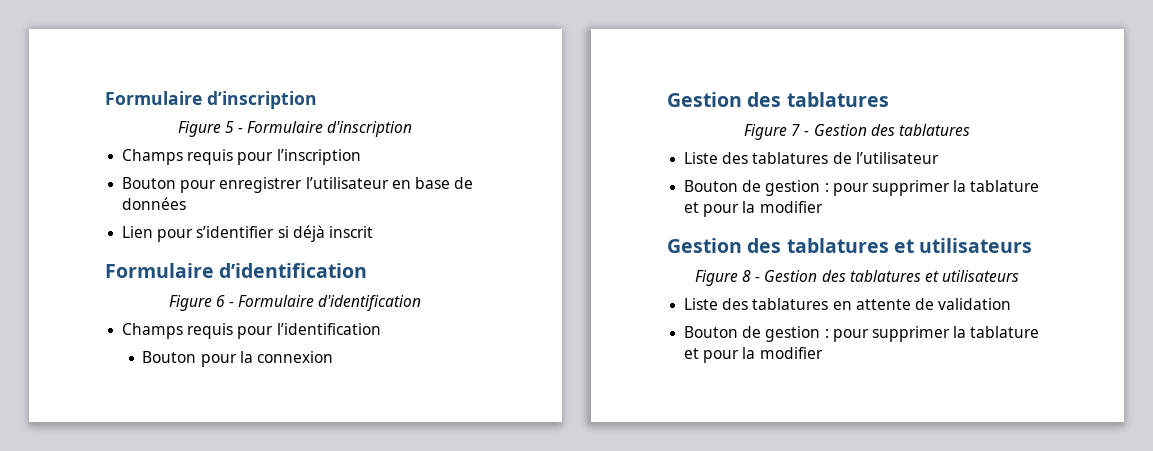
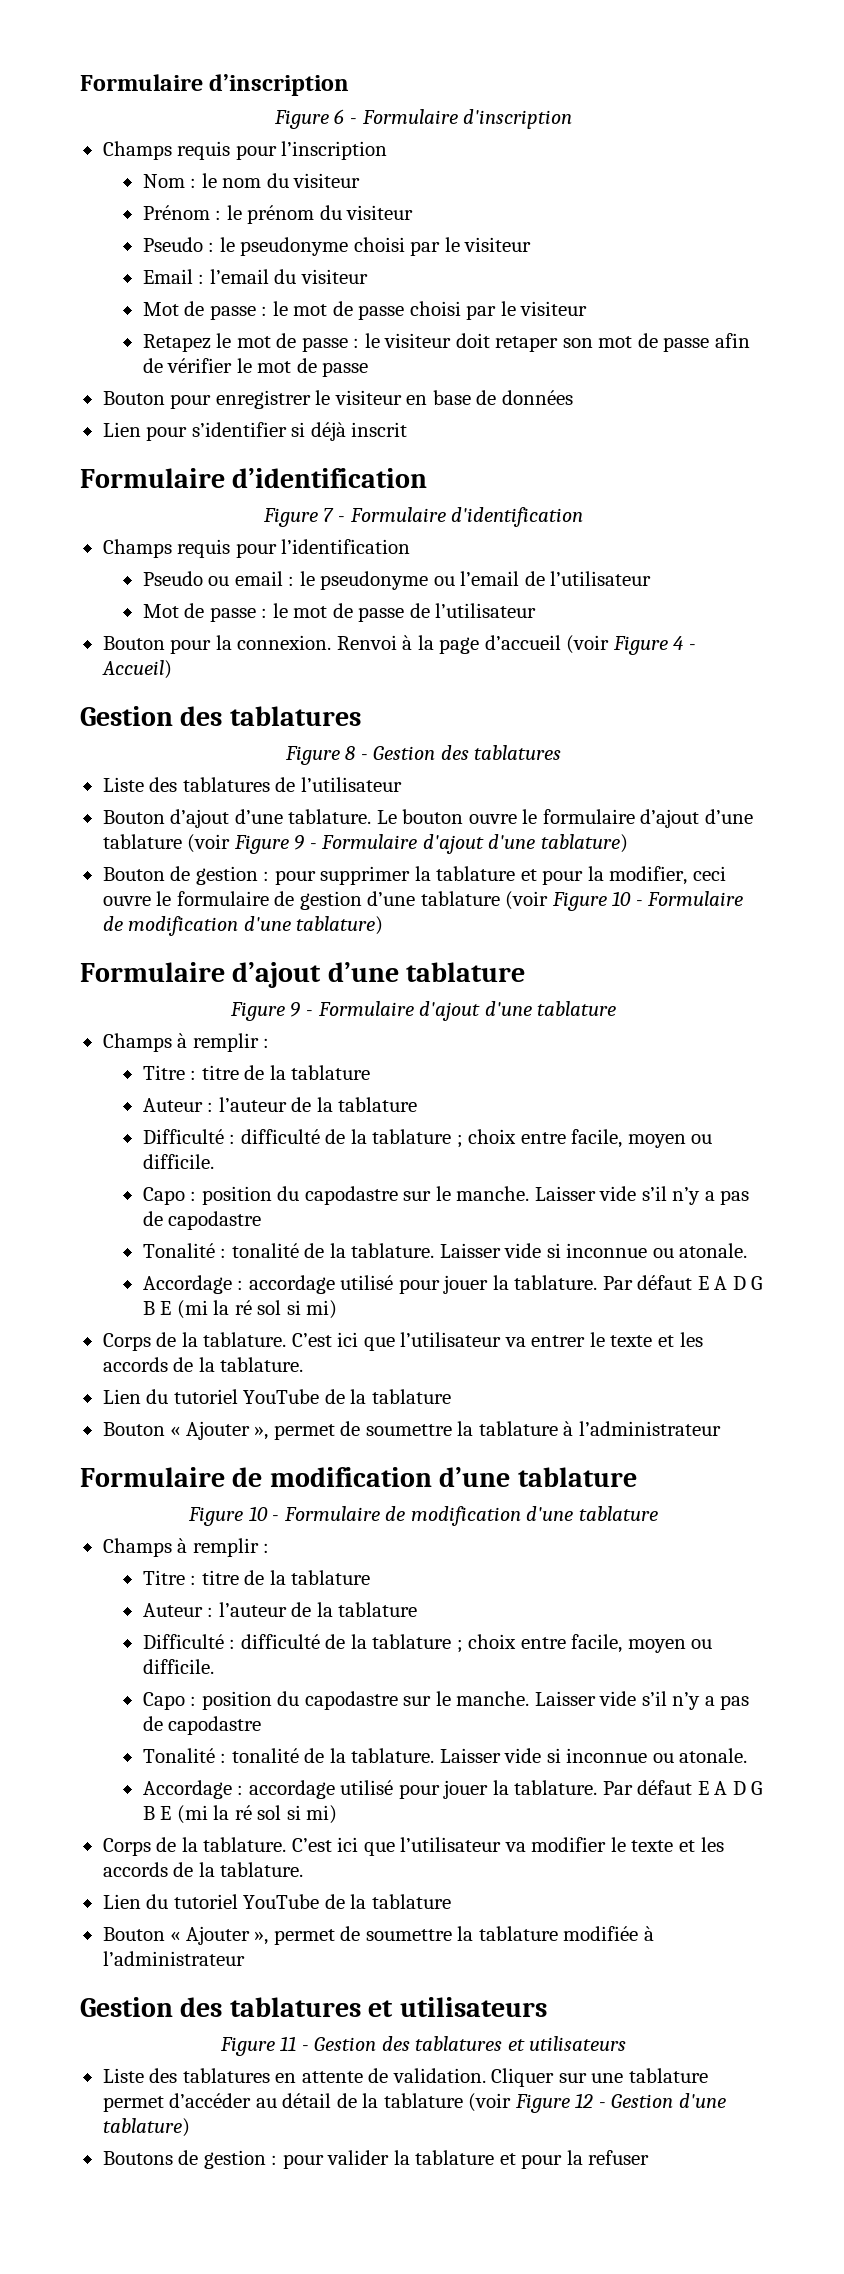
[224,121,234,133] 5 -> [334,109,345,124] 6
(361, 157) none -> [142,173,361,188] [142,205,414,224] [142,237,532,256] [142,269,368,284] [142,301,588,320] [142,333,751,352] [142,358,369,377] // Nom : le nom du visiteur // Prénom : le prénom du visiteur // Pseudo : le pseudonyme choisi par le visiteur // Email : l’email du visiteur // Mot de passe : le mot de passe choisi par le visiteur // Retapez le mot de passe : le visiteur doit retaper son mot de passe afin de vérifier le mot de passe
[305,177,389,189] l’utilisateur -> [315,390,402,405] le visiteur
[215,295,225,307] 6 -> [323,508,335,522] 7
[142,351,334,367] Bouton pour la connexion -> [142,571,652,590] [142,603,537,622] [102,635,696,655] [101,660,172,679] Pseudo ou email : le pseudonyme ou l’email de l’utilisateur // Mot de passe : le mot de passe de l’utilisateur // Bouton pour la connexion. Renvoi à la page d’accueil (voir Figure 4 - Accueil)
[791,124,801,136] 7 -> [345,746,356,760] 8
(939, 158) none -> [102,809,753,828] [102,834,628,854] // Bouton d’ajout d’une tablature. Le bouton ouvre le formulaire d’ajout d’une tablature (voir Figure 9 - Formulaire d'ajout d'une tablature)
[759,201,823,213] modifier -> [609,866,726,885] [102,891,744,911] [102,916,384,936] [80,962,526,988] [229,1001,617,1021] [102,1033,270,1052] [142,1065,371,1080] [142,1097,418,1112] [142,1129,713,1148] [142,1154,214,1169] [142,1186,750,1205] [142,1211,262,1230] [142,1243,748,1258] [142,1275,763,1294] [142,1300,338,1319] [102,1332,703,1351] [102,1357,304,1372] [102,1389,451,1404] [102,1421,721,1440] [80,1467,637,1487] [188,1506,658,1526] [102,1538,270,1557] [142,1570,371,1585] [142,1602,418,1617] [142,1634,713,1653] [142,1659,214,1674] [142,1691,750,1710] [142,1716,262,1735] [142,1748,748,1763] [142,1780,763,1799] [142,1805,338,1824] [102,1837,724,1856] [102,1862,304,1877] [102,1894,451,1909] [102,1926,654,1945] [102,1951,245,1966] modifier, ceci ouvre le formulaire de gestion d’une tablature (voir Figure 10 - Formulaire de modification d'une tablature) // Formulaire d’ajout d’une tablature // Figure 9 - Formulaire d'ajout d'une tablature // Champs à remplir : // Titre : titre de la tablature // Auteur : l’auteur de la tablature // Difficulté : difficulté de la tablature ; choix entre facile, moyen ou difficile. // Capo : position du capodastre sur le manche. Laisser vide s’il n’y a pas de capodastre // Tonalité : tonalité de la tablature. Laisser vide si inconnue ou atonale. // Accordage : accordage utilisé pour jouer la tablature. Par défaut E A D G B E (mi la ré sol si mi) // Corps de la tablature. C’est ici que l’utilisateur va entrer le texte et les accords de la tablature. // Lien du tutoriel YouTube de la tablature // Bouton « Ajouter », permet de soumettre la tablature à l’administrateur // Formulaire de modification d’une tablature // Figure 10 - Formulaire de modification d'une tablature // Champs à remplir : // Titre : titre de la tablature // Auteur : l’auteur de la tablature // Difficulté : difficulté de la tablature ; choix entre facile, moyen ou difficile. // Capo : position du capodastre sur le manche. Laisser vide s’il n’y a pas de capodastre // Tonalité : tonalité de la tablature. Laisser vide si inconnue ou atonale. // Accordage : accordage utilisé pour jouer la tablature. Par défaut E A D G B E (mi la ré sol si mi) // Corps de la tablature. C’est ici que l’utilisateur va modifier le texte et les accords de la tablature. // Lien du tutoriel YouTube de la tablature // Bouton « Ajouter », permet de soumettre la tablature modifiée à l’administrateur
[742,270,752,282] 8 -> [280,2036,297,2051] 11
[938,298,1012,310] [684,326,1040,342] [684,347,823,363] validation // Bouton de gestion : pour supprimer la tablature et pour la modifier -> [392,2068,708,2087] [102,2093,726,2113] [102,2118,190,2137] [102,2150,650,2169] validation. Cliquer sur une tablature permet d’accéder au détail de la tablature (voir Figure 12 - Gestion d'une tablature) // Boutons de gestion : pour valider la tablature et pour la refuser

